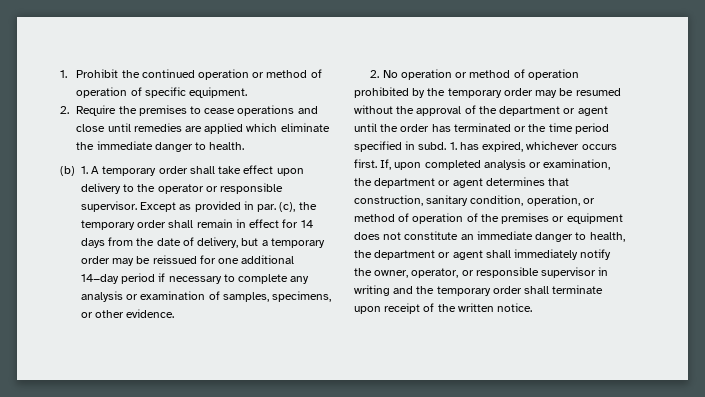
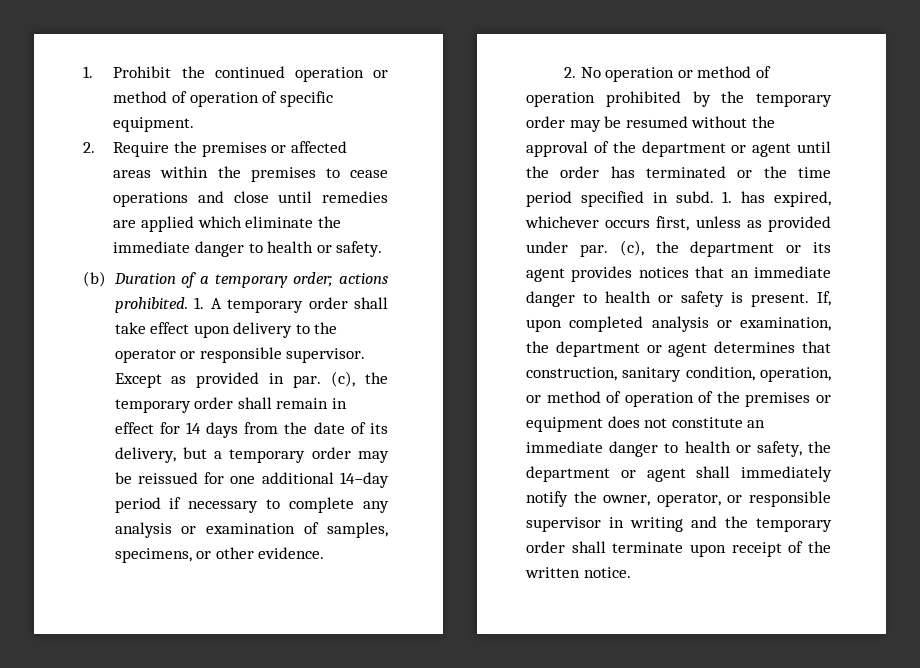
(187, 110) none -> [271,141,347,153] [113,166,316,182] or affected areas within the premises
[209,142,245,150] [60,166,75,176] health. // (b) -> [267,241,383,257] [83,271,388,288] [114,297,188,313] health or safety. // (b) Duration of a temporary order; actions prohibited.
(194, 241) none -> [370,423,388,434] its
[354,159,377,168] first. -> [656,216,831,232] [526,240,831,257] [526,266,831,282] [526,291,809,307] first, unless as provided under par. (c), the department or its agent provides notices that an immediate danger to health or safety is present.
[589,232,625,242] health, -> [684,441,802,457] health or safety,

